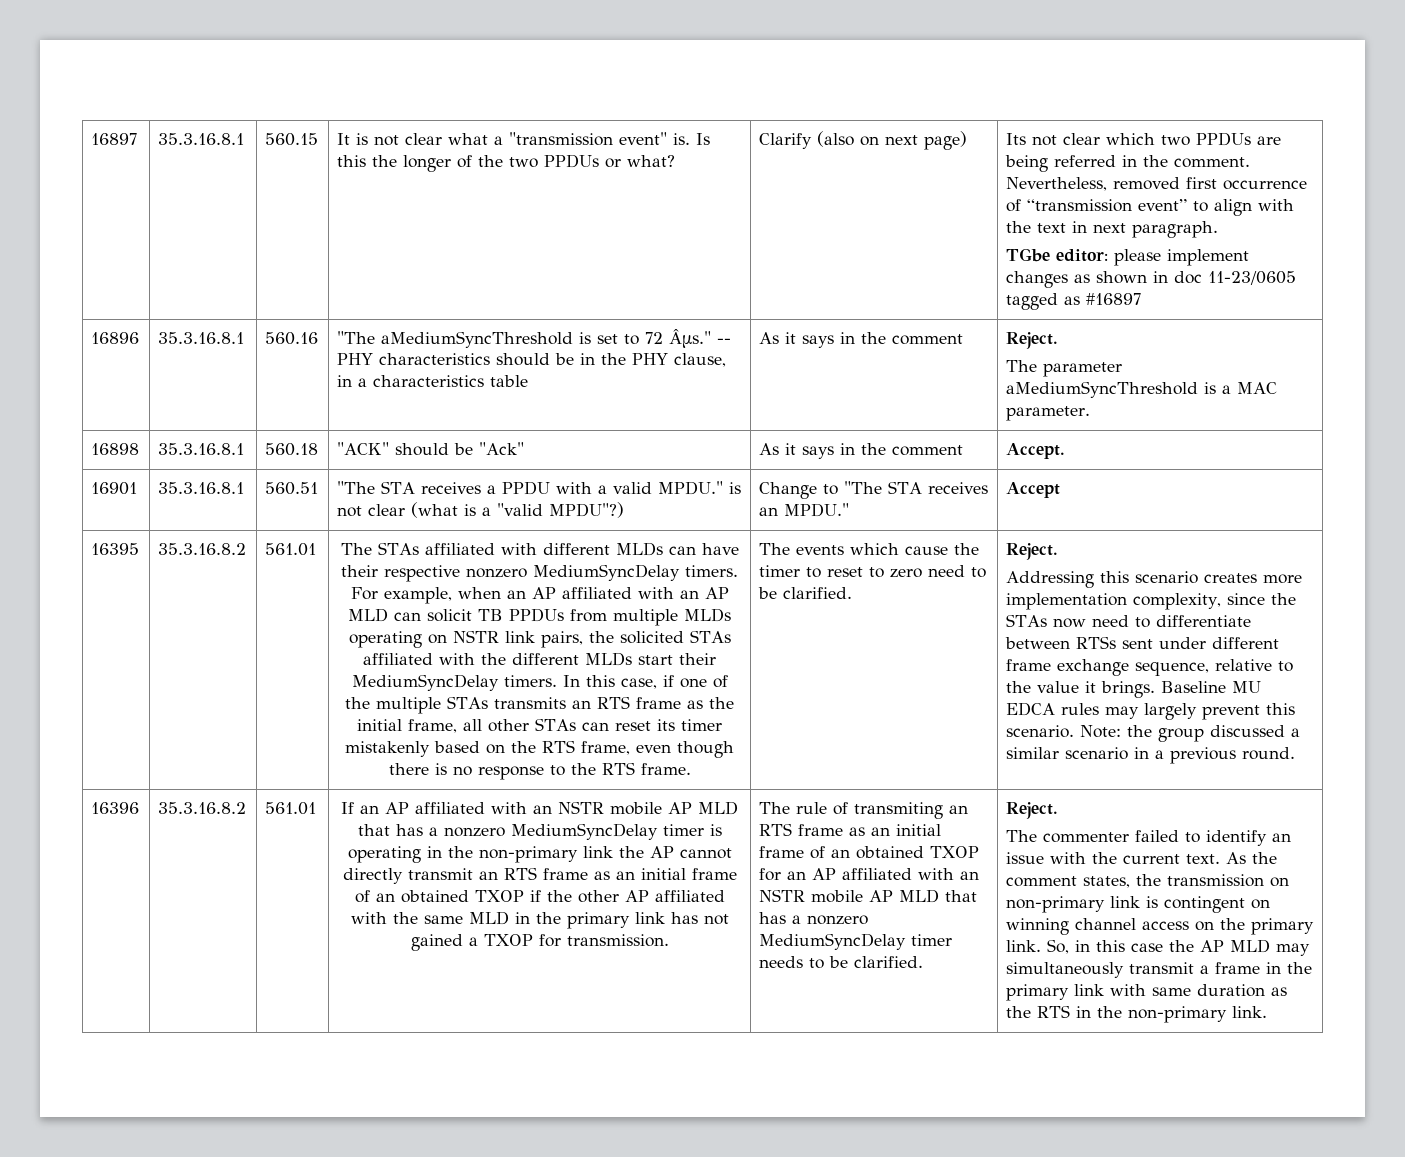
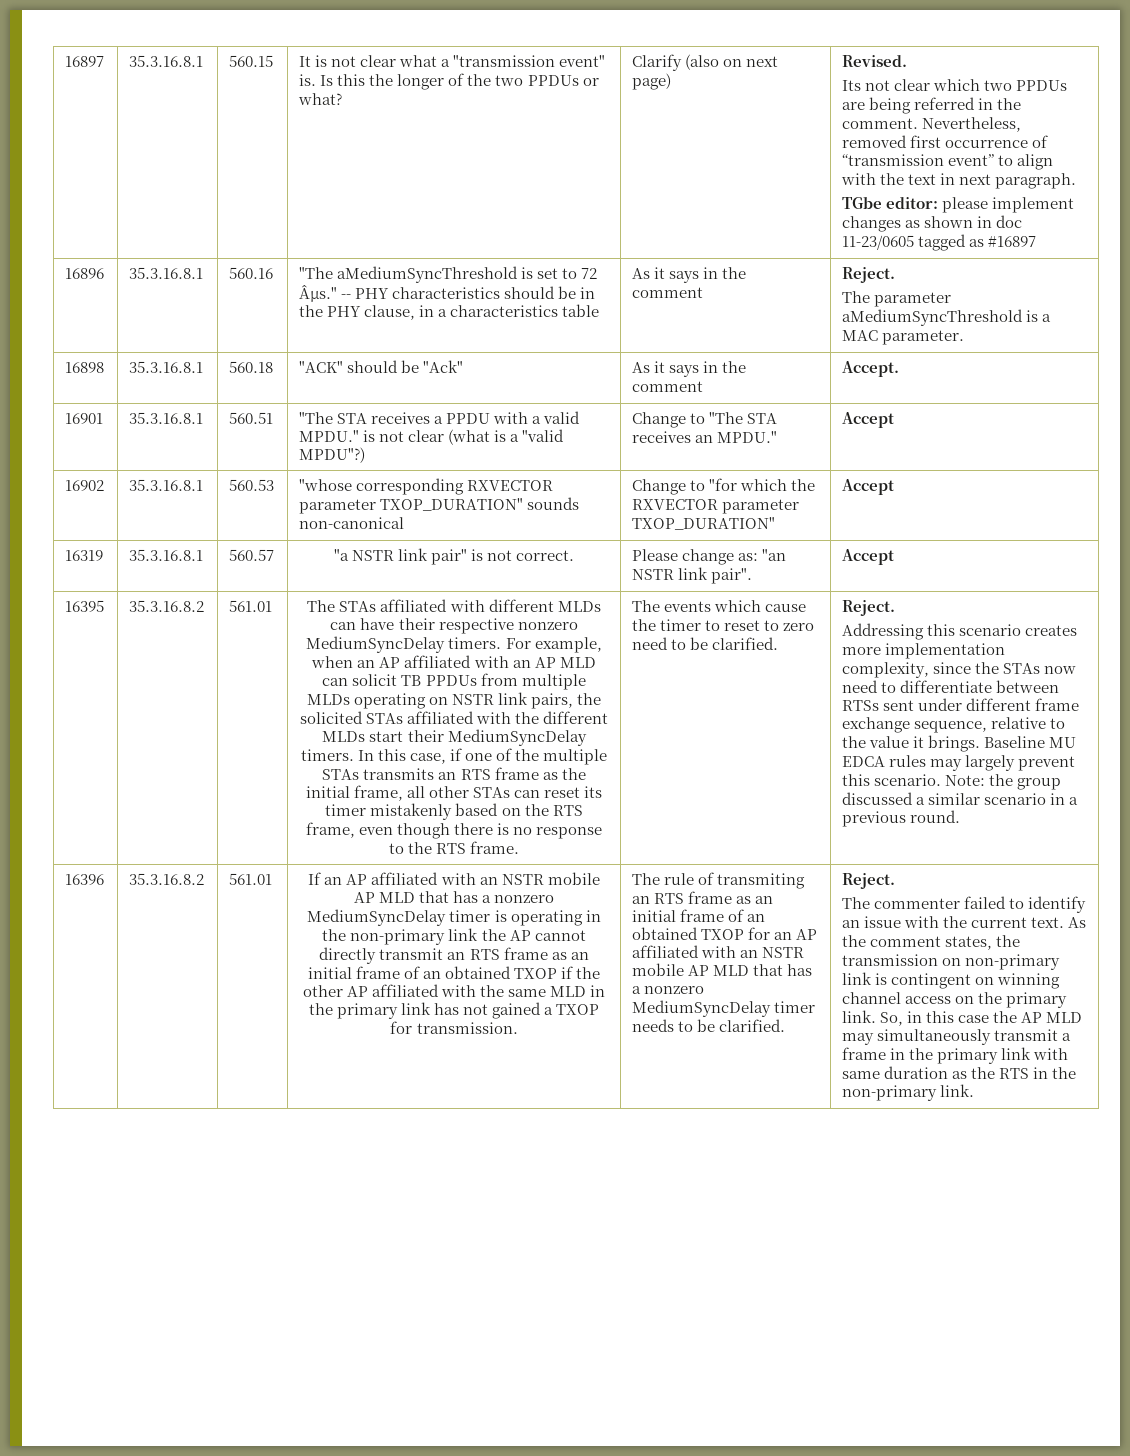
(968, 140) none -> [842,55,908,67] Revised. //
(1061, 490) none -> [65,480,105,491] [129,479,204,491] [229,479,275,491] [299,478,554,495] [299,497,580,514] [299,517,405,529] [632,478,816,495] [632,499,800,514] [632,517,776,530] [842,479,895,495] [65,550,104,561] [129,549,204,561] [229,549,275,561] [333,548,575,565] [632,549,787,565] [632,567,753,584] [842,549,895,565] // 16902 | 35.3.16.8.1 | 560.53 | "whose corresponding RXVECTOR parameter TXOP_DURATION" sounds non-canonical | Change to "for which the RXVECTOR parameter TXOP_DURATION" | Accept // 16319 | 35.3.16.8.1 | 560.57 | "a NSTR link pair" is not correct. | Please change as: "an NSTR link pair". | Accept

